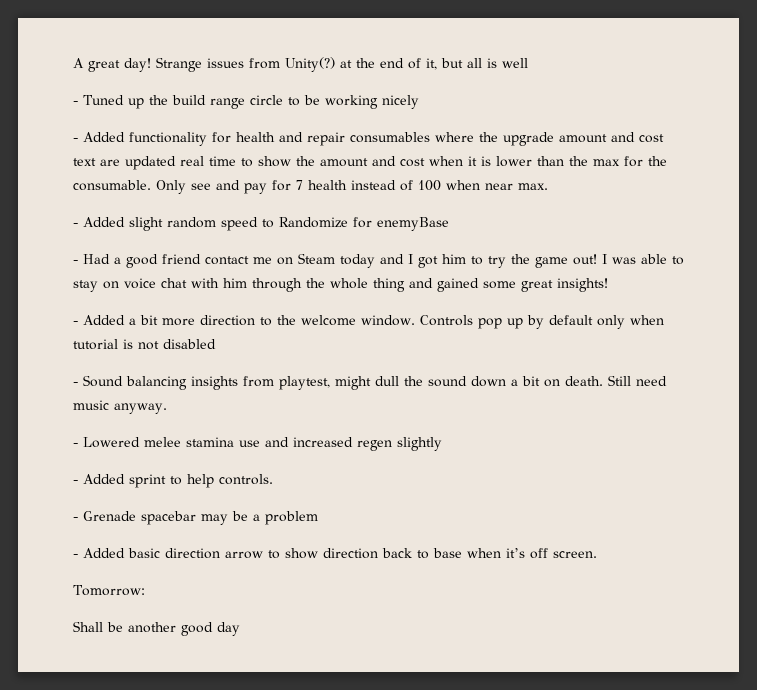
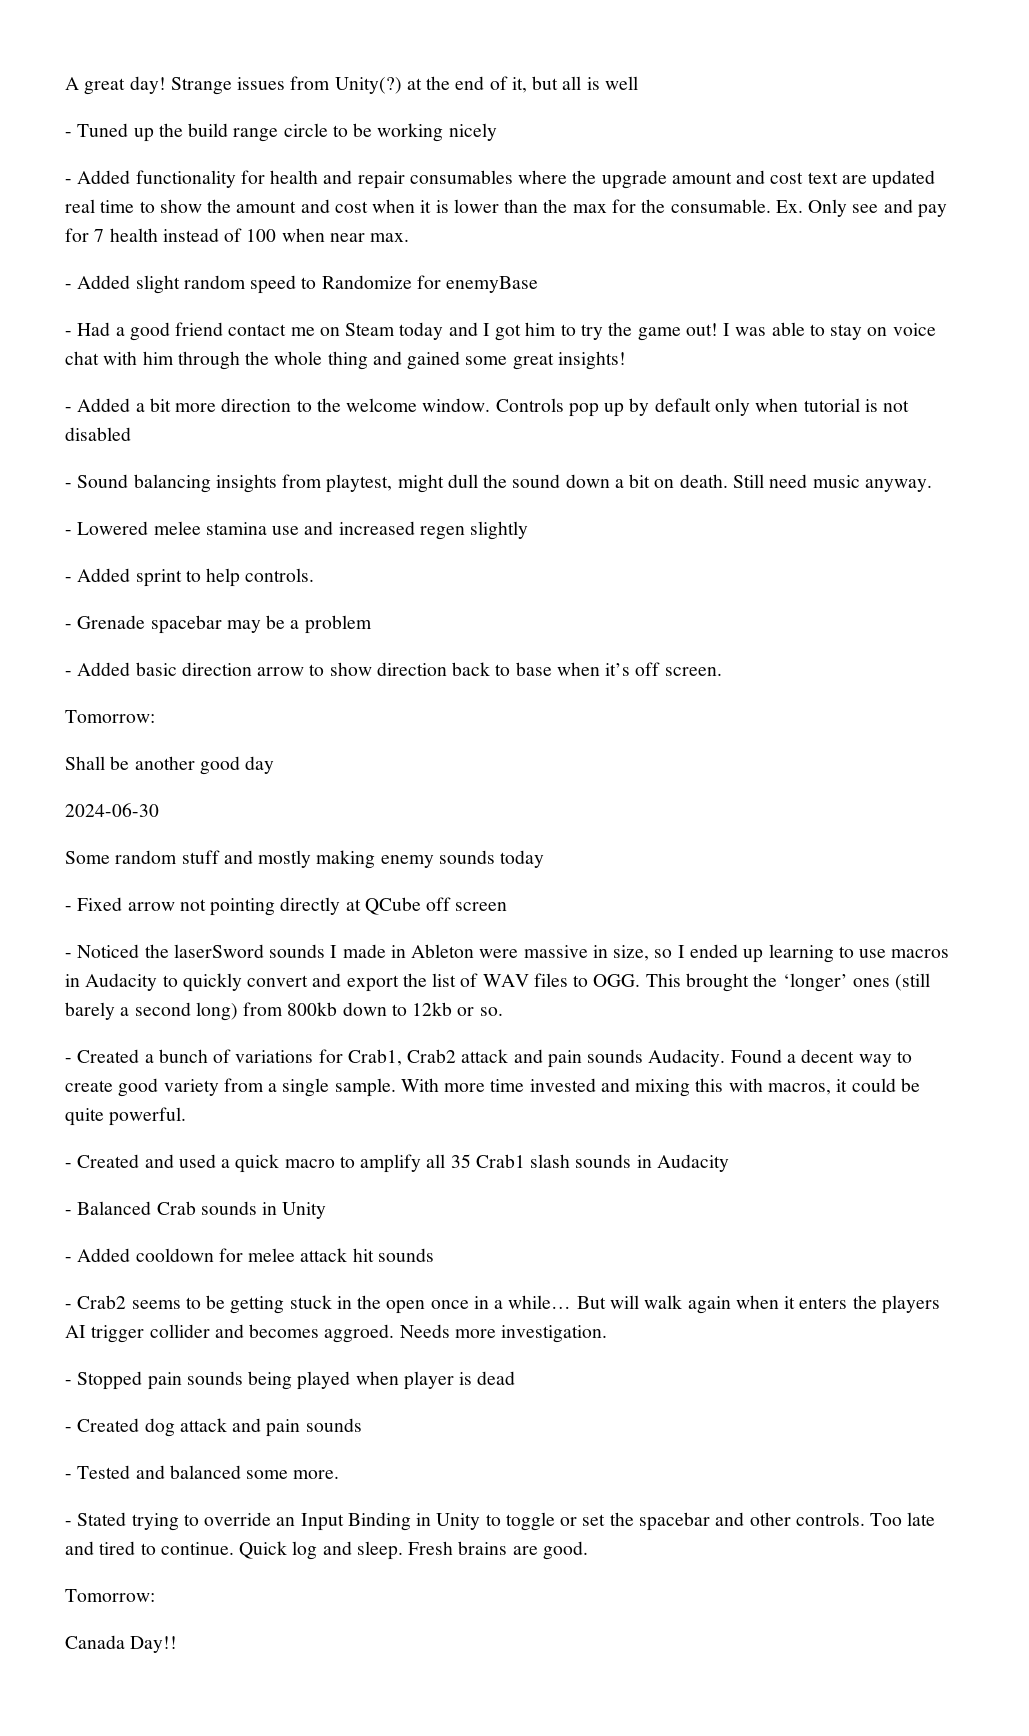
(151, 185) none -> [775,200,803,213] Ex.
(240, 629) none -> [65,803,159,817] [65,850,545,869] [65,897,508,916] [65,944,950,963] [65,973,931,992] [65,1002,503,1021] [65,1049,912,1068] [65,1078,920,1097] [65,1107,187,1126] [65,1154,729,1173] [65,1201,327,1219] [65,1248,434,1262] [65,1295,940,1314] [65,1324,608,1343] [65,1371,516,1390] [65,1418,362,1437] [65,1465,340,1479] [65,1512,936,1531] [65,1541,588,1560] [65,1589,155,1602] [65,1635,178,1653] // 2024-06-30 // Some random stuff and mostly making enemy sounds today // - Fixed arrow not pointing directly at QCube off screen // - Noticed the laserSword sounds I made in Ableton were massive in size, so I ended up learning to use macros in Audacity to quickly convert and export the list of WAV files to OGG. This brought the ‘longer’ ones (still barely a second long) from 800kb down to 12kb or so. // - Created a bunch of variations for Crab1, Crab2 attack and pain sounds Audacity. Found a decent way to create good variety from a single sample. With more time invested and mixing this with macros, it could be quite powerful. // - Created and used a quick macro to amplify all 35 Crab1 slash sounds in Audacity // - Balanced Crab sounds in Unity // - Added cooldown for melee attack hit sounds // - Crab2 seems to be getting stuck in the open once in a while… But will walk again when it enters the players AI trigger collider and becomes aggroed. Needs more investigation. // - Stopped pain sounds being played when player is dead // - Created dog attack and pain sounds // - Tested and balanced some more. // - Stated trying to override an Input Binding in Unity to toggle or set the spacebar and other controls. Too late and tired to continue. Quick log and sleep. Fresh brains are good. // Tomorrow: // Canada Day!!

